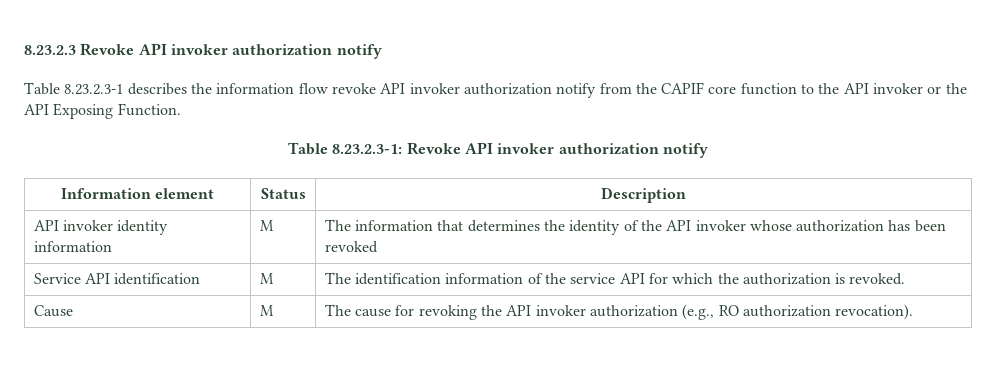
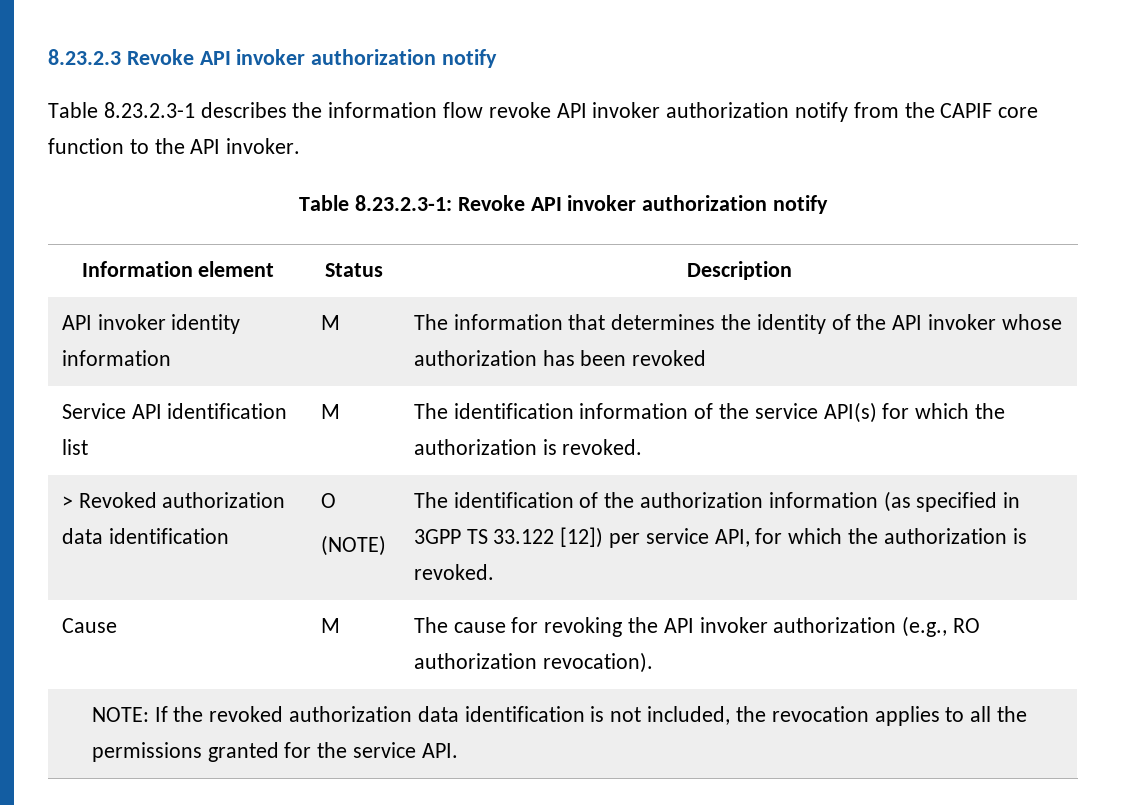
[873,83,967,94] [24,103,181,119] invoker or the API Exposing Function. -> [226,138,301,154] invoker.
(201, 279) none -> [61,439,88,455] list
[619,273,645,284] API -> [823,402,1005,423] [413,439,643,455] [61,492,286,508] [61,528,229,544] [320,493,336,508] [320,535,386,556] [413,491,1021,512] [413,527,750,548] API(s) for which the authorization is revoked. // > Revoked authorization data identification | O // (NOTE) | The identification of the authorization information (as specified in 3GPP TS 33.122 [12]) per service API,
(914, 312) none -> [91,706,1027,726] [91,742,458,762] // NOTE: If the revoked authorization data identification is not included, the revocation applies to all the permissions granted for the service API.

